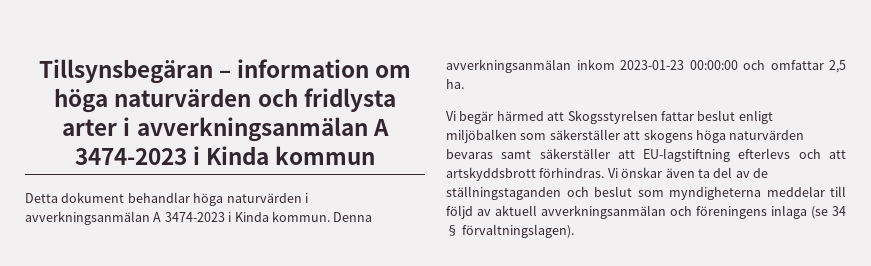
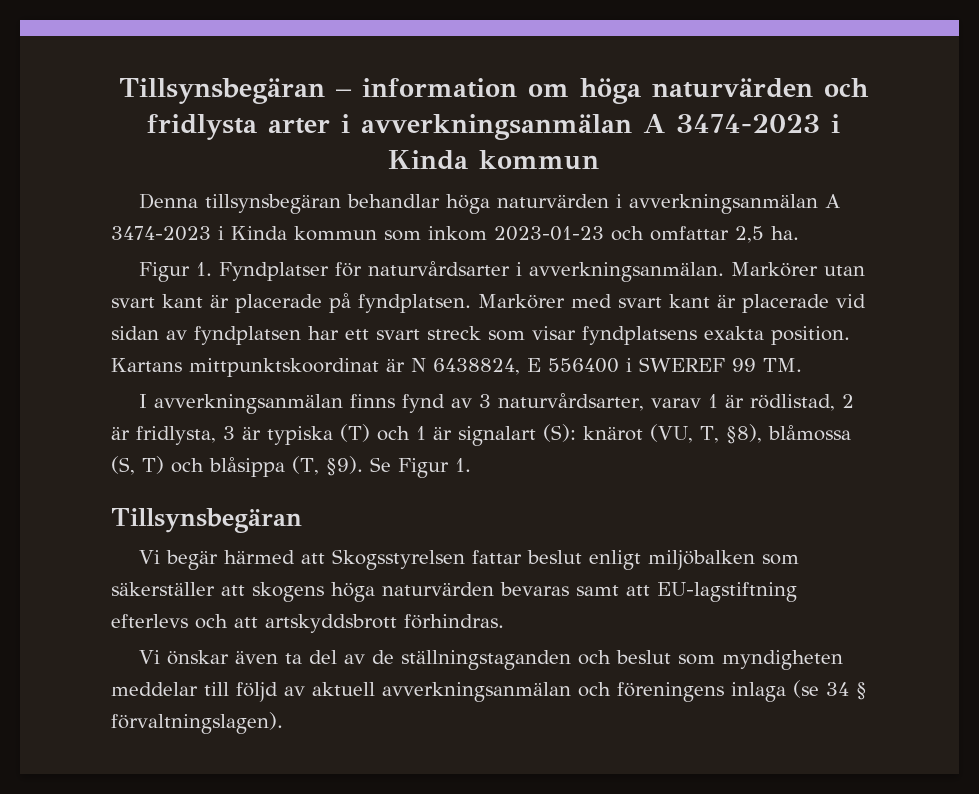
[25,192,125,203] Detta dokument -> [139,193,342,214] Denna tillsynsbegäran
[271,211,373,222] [446,59,571,73] kommun. Denna avverkningsanmälan -> [294,226,421,241] kommun som
[689,60,738,70] 00:00:00 -> (604, 233) none
(464, 84) none -> [139,261,866,282] [111,293,866,313] [111,326,850,345] [111,357,802,377] [139,393,855,414] [111,424,851,446] [111,456,471,478] [111,508,302,533] // Figur 1. Fyndplatser för naturvårdsarter i avverkningsanmälan. Markörer utan svart kant är placerade på fyndplatsen. Markörer med svart kant är placerade vid sidan av fyndplatsen har ett svart streck som visar fyndplatsens exakta position. Kartans mittpunktskoordinat är N 6438824, E 556400 i SWEREF 99 TM. // I avverkningsanmälan finns fynd av 3 naturvårdsarter, varav 1 är rödlistad, 2 är fridlysta, 3 är typiska (T) och 1 är signalart (S): knärot (VU, T, §8), blåmossa (S, T) och blåsippa (T, §9). Se Figur 1. // Tillsynsbegäran
[539,148,610,159] säkerställer -> (619, 590) none
(605, 173) none -> (504, 621) //
[669,187,761,200] myndigheterna -> [722,650,844,670] myndigheten

